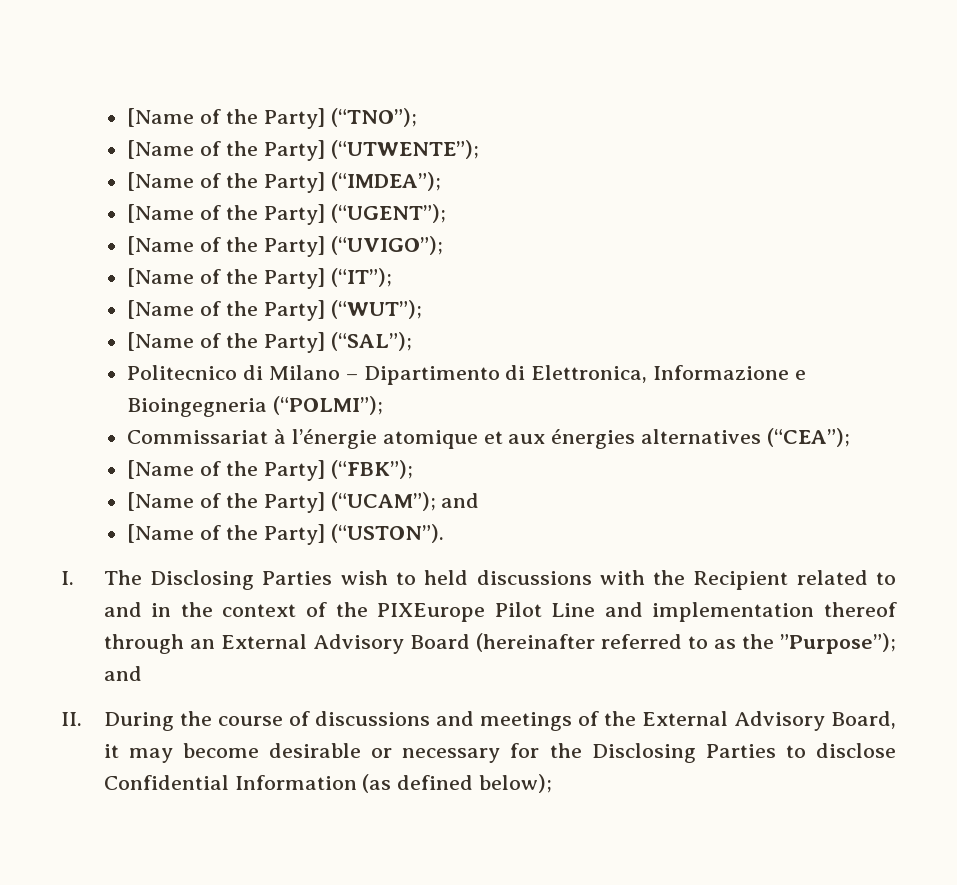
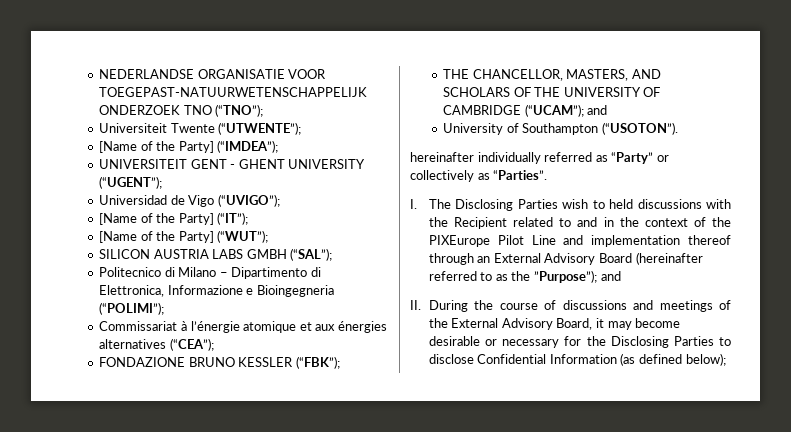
[127,108,417,129] [127,140,325,161] [Name of the Party] (“TNO”); // [Name of the Party] -> [99,69,327,79] [99,87,368,97] [99,104,264,117] [99,123,215,133] NEDERLANDSE ORGANISATIE VOOR TOEGEPAST-NATUURWETENSCHAPPELIJK ONDERZOEK TNO (“TNO”); // Universiteit Twente
[127,204,446,225] [127,236,325,257] [Name of the Party] (“UGENT”); // [Name of the Party] -> [99,159,366,169] [99,176,163,189] [99,195,215,207] UNIVERSITEIT GENT - GHENT UNIVERSITY (“UGENT”); // Universidad de Vigo
[127,332,325,353] [Name of the Party] -> [99,249,287,259] SILICON AUSTRIA LABS GMBH
[273,396,384,415] (“POLMI”); -> [99,302,165,315] (“POLIMI”);
[127,460,413,481] [127,492,480,513] [127,524,444,545] [Name of the Party] (“FBK”); // [Name of the Party] (“UCAM”); and // [Name of the Party] (“USTON”). -> [99,356,340,369] [443,69,661,81] [443,87,661,97] [443,104,608,117] [443,122,678,135] [410,152,669,164] [410,170,548,182] FONDAZIONE BRUNO KESSLER (“FBK”); // THE CHANCELLOR, MASTERS, AND SCHOLARS OF THE UNIVERSITY OF CAMBRIDGE (“UCAM”); and // University of Southampton (“USOTON”). // hereinafter individually referred as “Party” or collectively as “Parties”.

